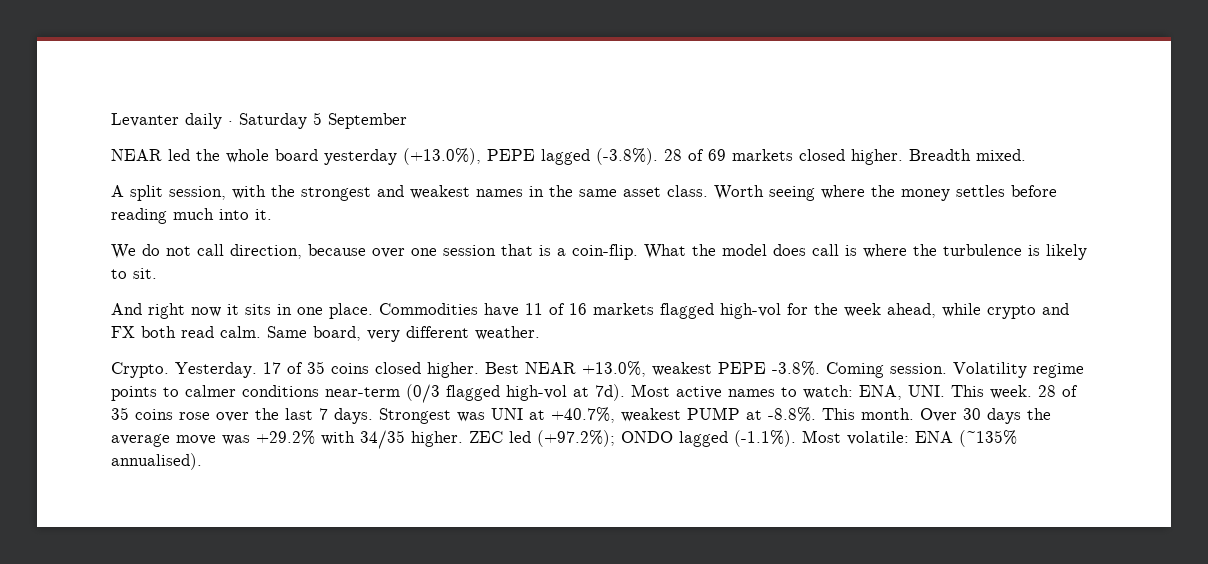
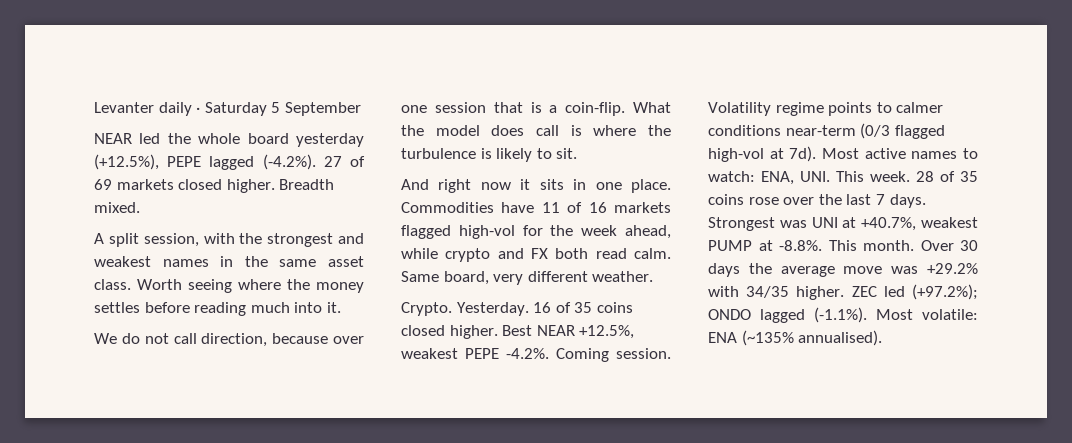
[403,148,481,165] (+13.0%), -> [94,154,159,170] (+12.5%),
[596,148,682,165] (-3.8%). 28 -> [262,154,342,170] (-4.2%). 27
[263,362,281,374] 17 -> [533,302,552,313] 16
[582,361,646,377] +13.0%, -> [579,325,635,339] +12.5%,
[772,361,820,376] -3.8%. -> [506,348,549,359] -4.2%.

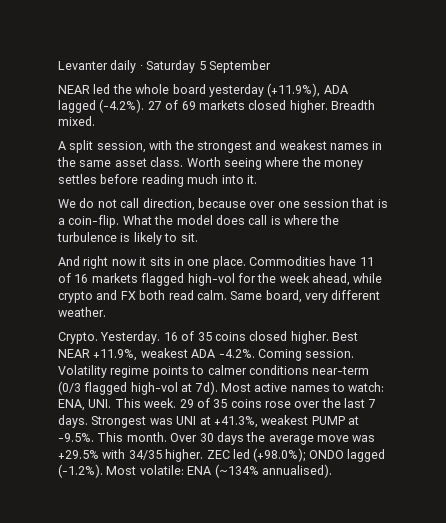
[94,154,202,170] (+12.5%), PEPE -> [267,83,348,97] (+11.9%), ADA
[579,325,635,339] [401,348,499,359] +12.5%, weakest PEPE -> [93,348,216,361] +11.9%, weakest ADA
[916,171,934,182] 28 -> [179,399,194,408] 29
[861,217,917,231] +40.7%, -> [213,416,258,428] +41.3%,
[779,240,822,251] -8.8%. -> [58,433,94,442] -9.5%.
[927,263,978,274] +29.2% -> [58,450,99,459] +29.5%
[912,284,978,300] (+97.2%); -> [253,448,306,462] (+98.0%);
[814,307,867,323] (-1.1%). -> [58,464,103,478] (-1.2%).
[741,330,794,346] (~135% -> [214,464,259,478] (~134%

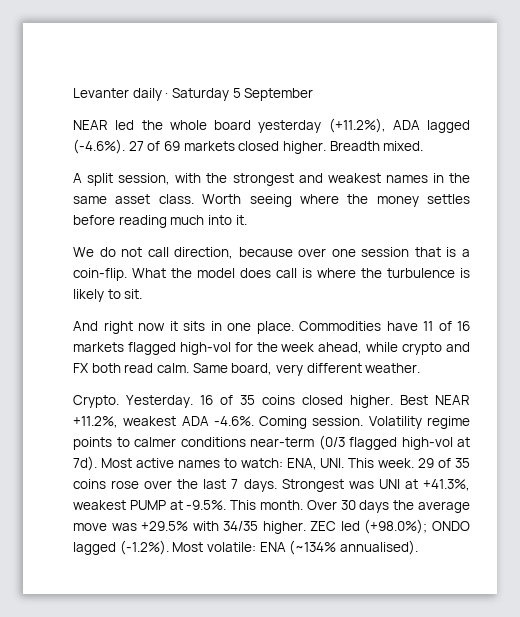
[267,83,321,97] (+11.9%), -> [328,118,386,133] (+11.2%),
[99,99,145,113] (-4.2%). -> [73,139,125,154] (-4.6%).
[93,349,138,361] +11.9%, -> [73,416,118,428] +11.2%,
[218,349,255,358] -4.2%. -> [213,416,254,426] -4.6%.

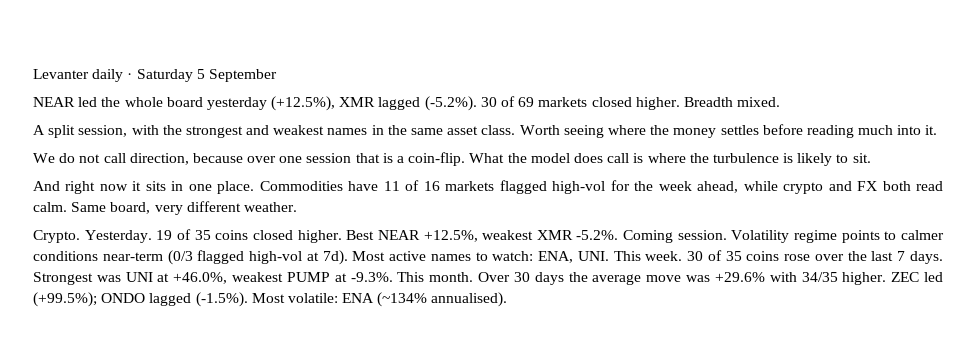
[328,118,470,133] [73,139,144,154] (+11.2%), ADA lagged (-4.6%). 27 -> [271,96,497,111] (+12.5%), XMR lagged (-5.2%). 30
[200,395,213,405] 16 -> [156,230,173,240] 19
[73,416,254,428] +11.2%, weakest ADA -4.6%. -> [423,230,619,242] +12.5%, weakest XMR -5.2%.
[418,458,435,468] 29 -> [687,251,704,261] 30
[422,479,470,491] +41.3%, -> [173,272,228,284] +46.0%,
[186,500,227,510] -9.5%. -> [350,272,393,282] -9.3%.
[141,521,189,531] +29.5% -> [714,272,765,282] +29.6%
[364,519,428,534] (+98.0%); -> [33,292,97,307] (+99.5%);
[119,540,169,555] (-1.2%). -> [195,292,248,307] (-1.5%).

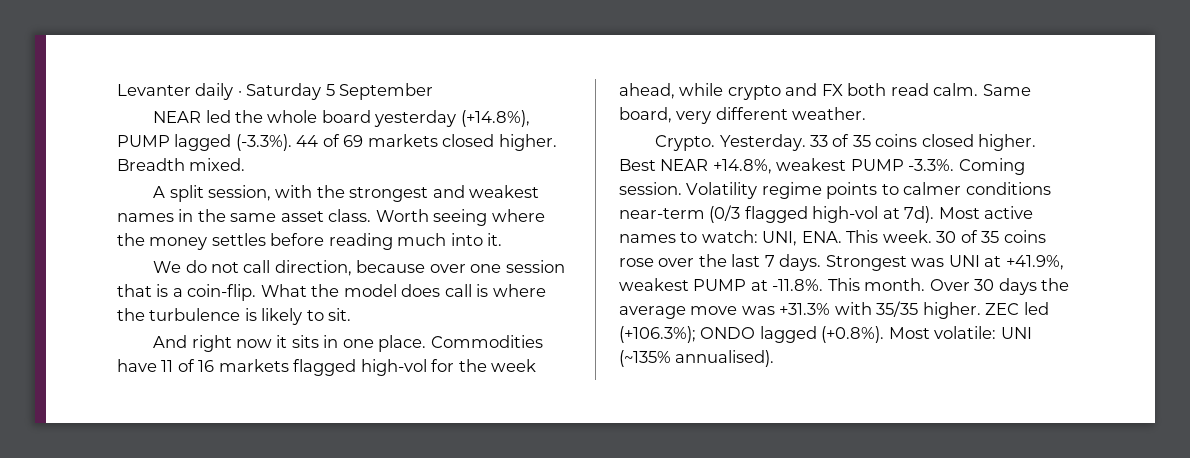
[271,96,497,111] (+12.5%), XMR lagged (-5.2%). 30 -> [460,110,530,127] [117,134,319,151] (+14.8%), PUMP lagged (-3.3%). 44
[156,230,173,240] 19 -> [810,135,829,147] 33
[423,230,619,242] +12.5%, weakest XMR -5.2%. -> [712,158,955,174] +14.8%, weakest PUMP -3.3%.
[538,251,609,263] ENA, UNI. -> [762,231,842,246] UNI, ENA.
[173,272,228,284] +46.0%, -> [1005,255,1064,270] +41.9%,
[350,272,393,282] -9.3%. -> [772,279,824,291] -11.8%.
[714,272,838,282] +29.6% with 34/35 -> [779,301,919,317] +31.3% with 35/35
[33,292,97,307] (+99.5%); -> [619,326,696,343] (+106.3%);
[195,292,248,307] (-1.5%). -> [821,326,885,343] (+0.8%).
[342,292,428,307] ENA (~134% -> [1000,327,1032,339] [619,350,671,367] UNI (~135%

